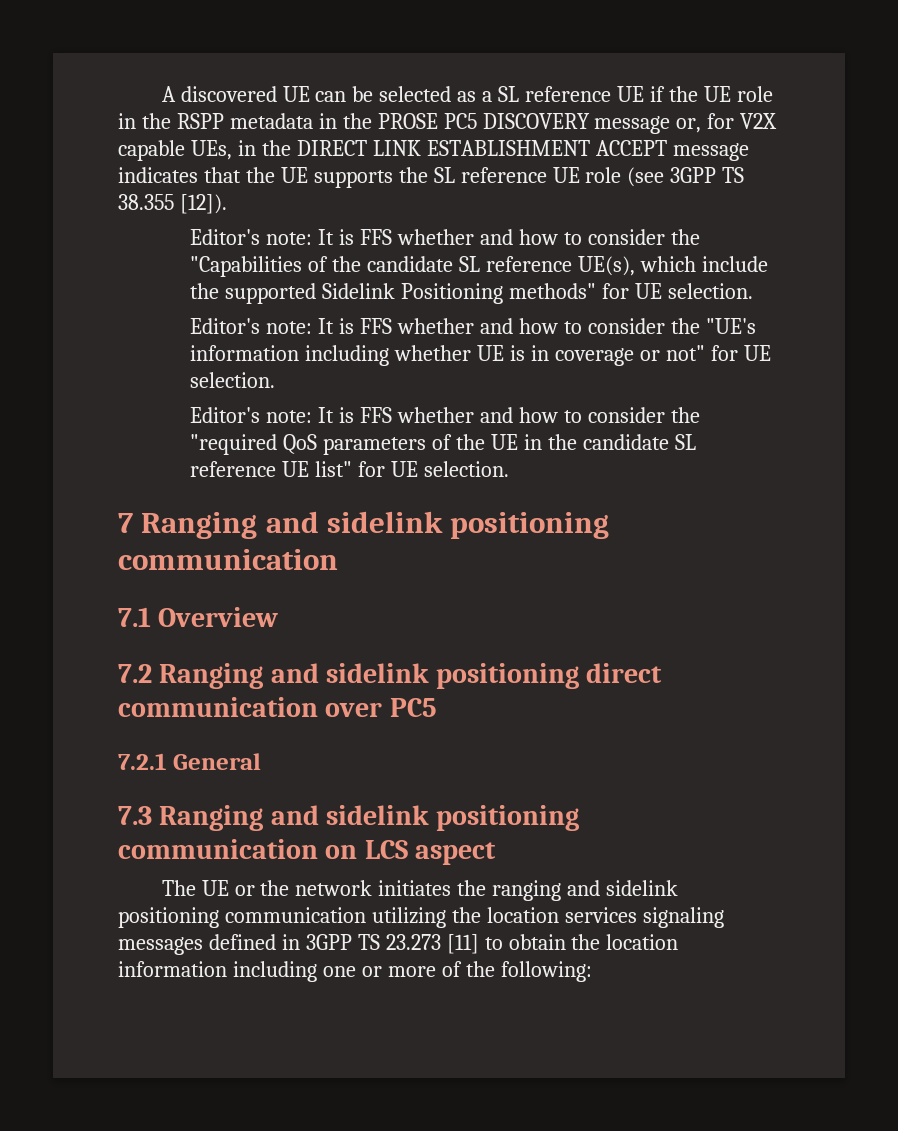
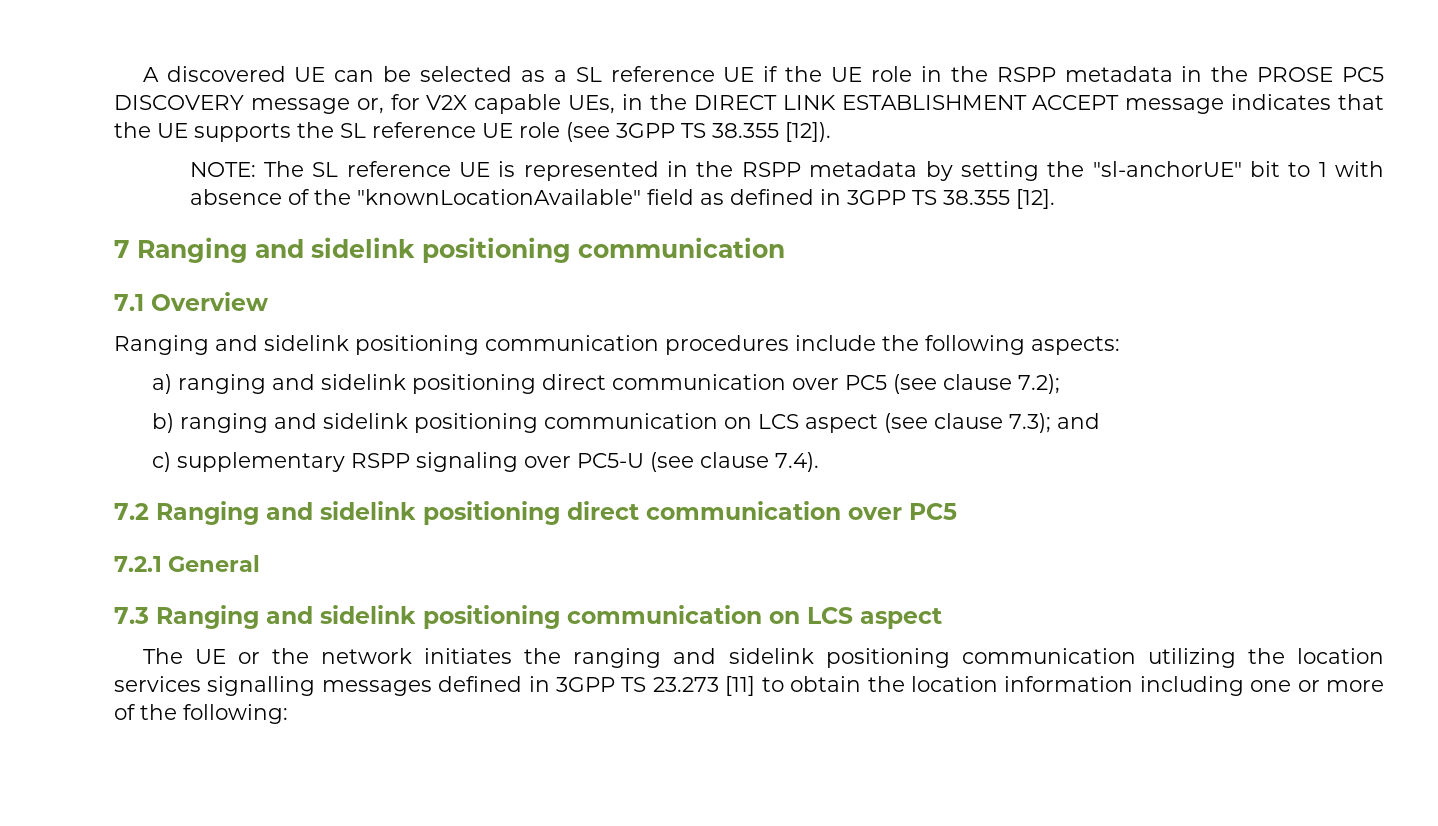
[190,229,700,245] [190,256,768,277] [190,283,754,304] [190,318,756,334] [190,345,771,366] [190,372,276,388] [190,407,700,423] [190,434,696,455] [190,461,510,477] Editor's note: It is FFS whether and how to consider the "Capabilities of the candidate SL reference UE(s), which include the supported Sidelink Positioning methods" for UE selection. // Editor's note: It is FFS whether and how to consider the "UE's information including whether UE is in coverage or not" for UE selection. // Editor's note: It is FFS whether and how to consider the "required QoS parameters of the UE in the candidate SL reference UE list" for UE selection. -> [189,161,1384,181] [189,189,1055,209] NOTE: The SL reference UE is represented in the RSPP metadata by setting the "sl-anchorUE" bit to 1 with absence of the "knownLocationAvailable" field as defined in 3GPP TS 38.355 [12].
(279, 617) none -> [114,335,1120,355] [151,374,1060,394] [151,413,1100,433] [151,452,819,472] // Ranging and sidelink positioning communication procedures include the following aspects: // a) ranging and sidelink positioning direct communication over PC5 (see clause 7.2); // b) ranging and sidelink positioning communication on LCS aspect (see clause 7.3); and // c) supplementary RSPP signaling over PC5-U (see clause 7.4).
[642,907,724,928] signaling -> [207,676,316,696] signalling

